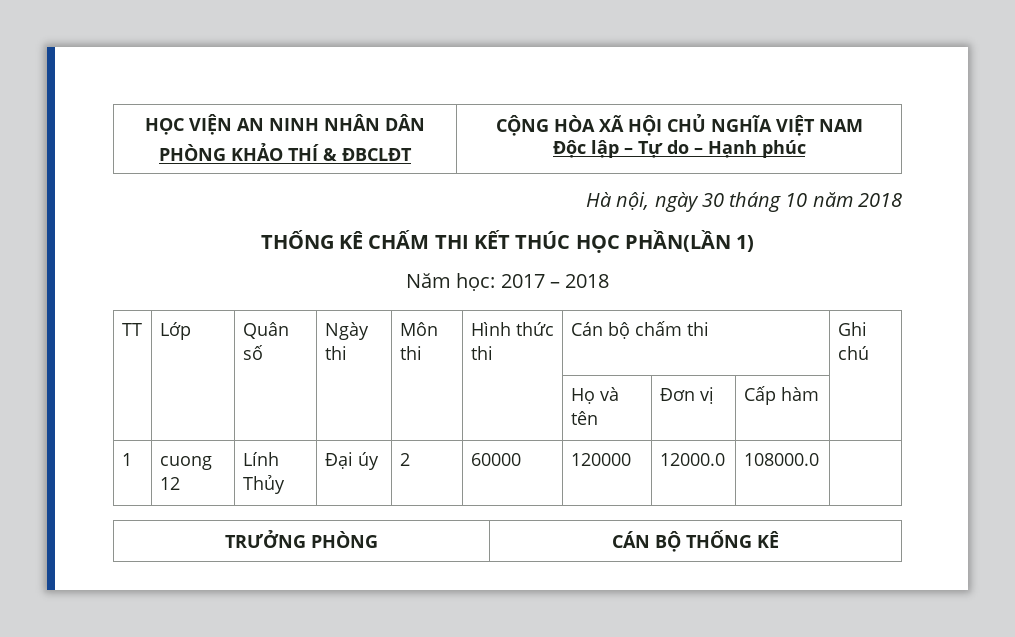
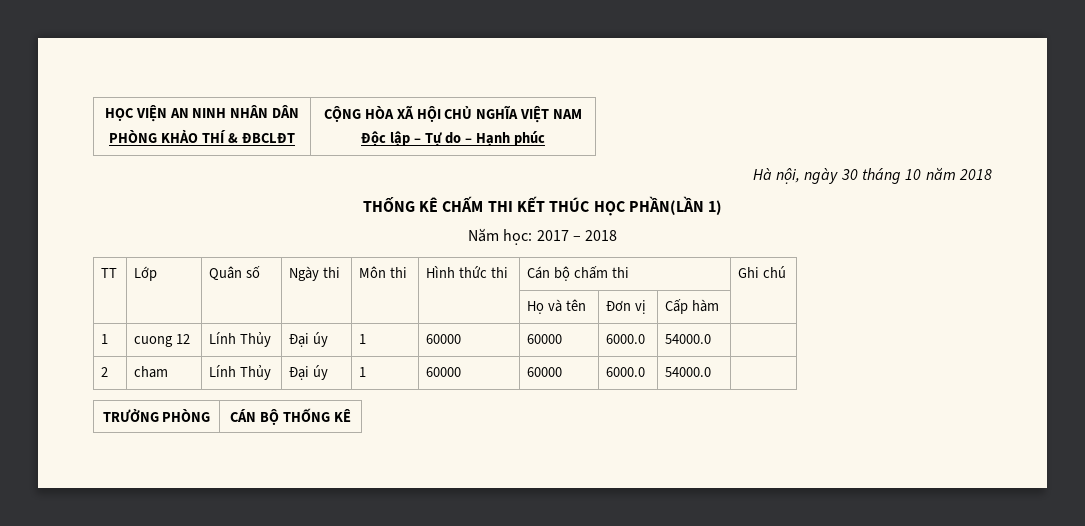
[399,453,410,466] [470,453,521,466] [570,453,631,466] [659,453,725,466] [743,453,819,466] 2 | 60000 | 120000 | 12000.0 | 108000.0 -> [359,334,367,344] [426,334,462,344] [527,334,563,344] [606,334,646,344] [665,334,712,344] [101,367,109,377] [134,366,169,378] [209,365,272,380] [289,365,329,380] [359,367,367,377] [426,367,462,377] [527,367,563,377] [606,367,646,377] [665,367,712,377] 1 | 60000 | 60000 | 6000.0 | 54000.0 | // 2 | cham | Lính Thủy | Đại úy | 1 | 60000 | 60000 | 6000.0 | 54000.0

